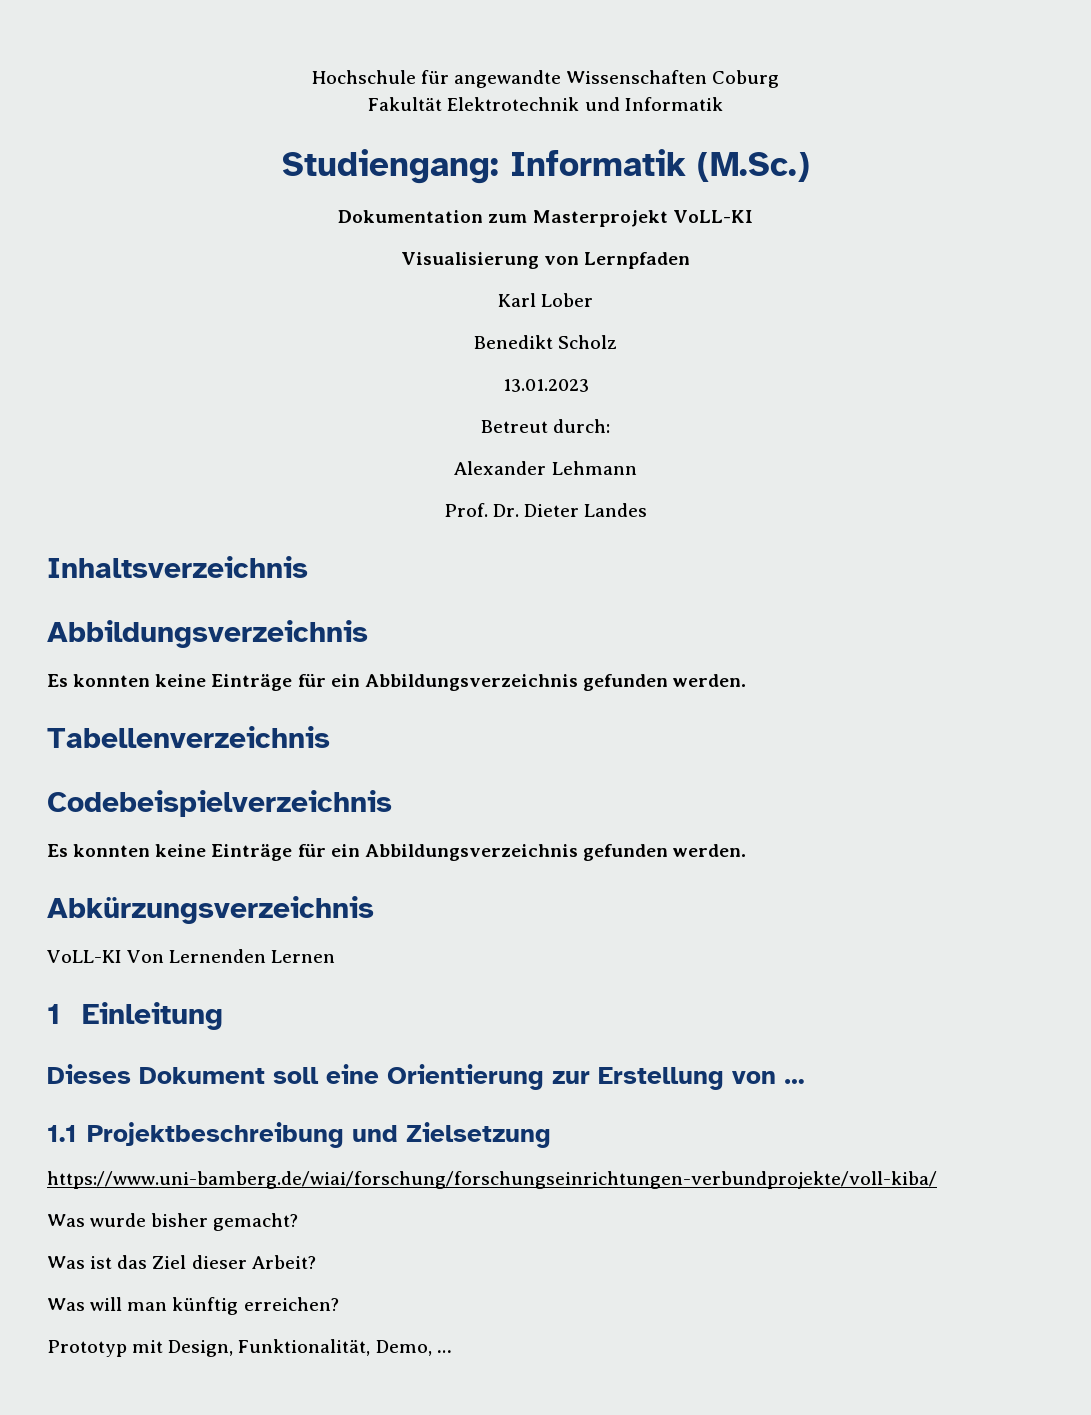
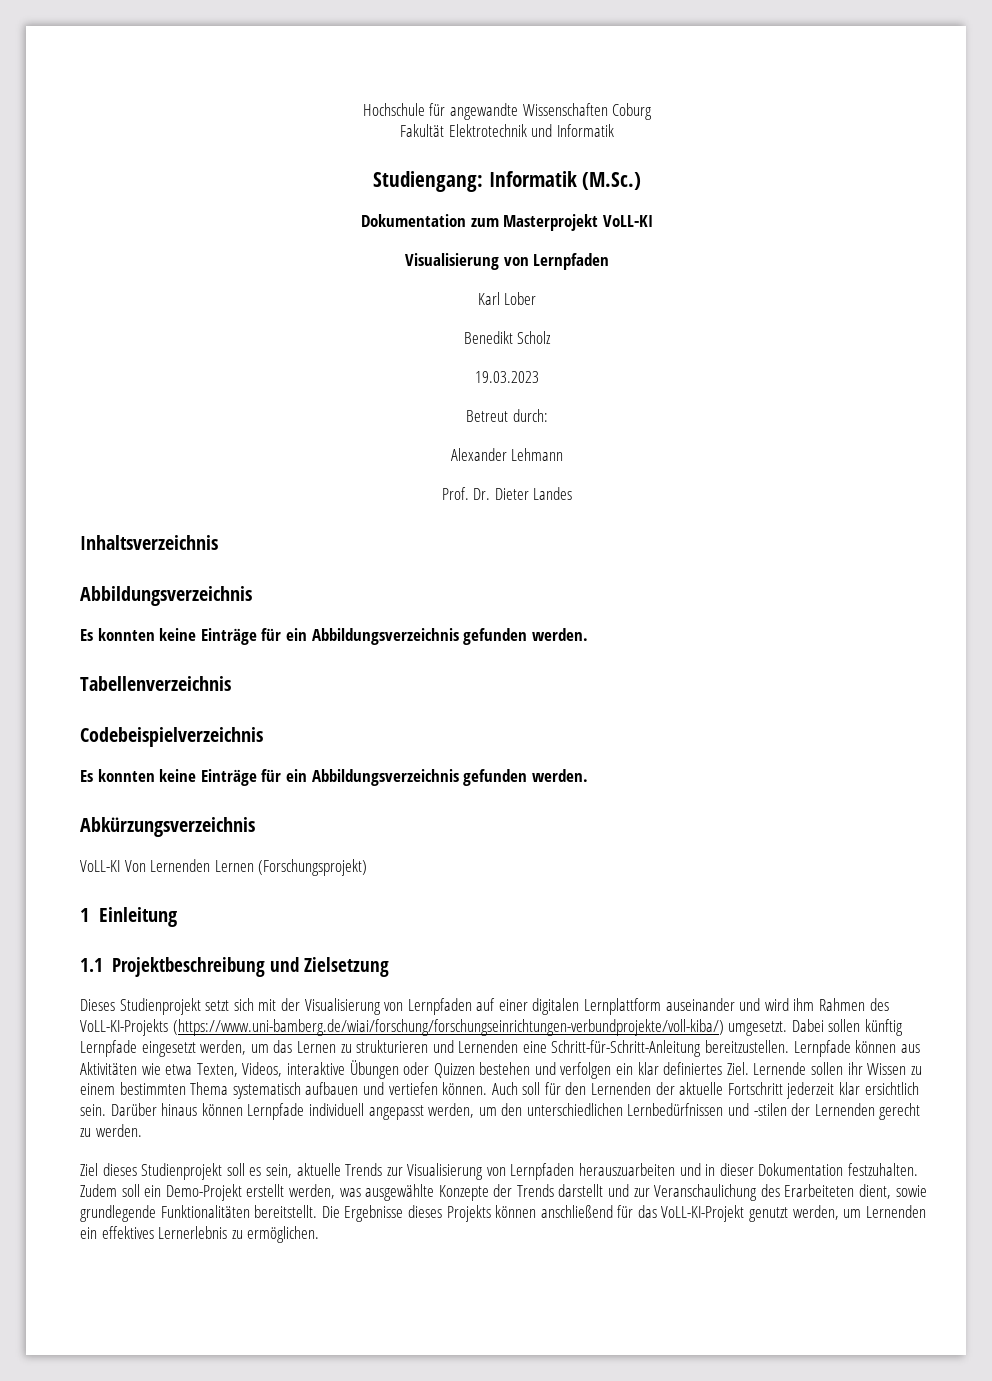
[502,379,589,392] 13.01.2023 -> [475,371,539,383] 19.03.2023
(336, 956) none -> [258,859,368,876] (Forschungsprojekt)
[47,1064,805,1090] [47,1122,551,1148] [47,1171,937,1189] [47,1213,299,1231] [47,1255,316,1269] [47,1297,339,1315] [47,1339,452,1357] Dieses Dokument soll eine Orientierung zur Erstellung von … // 1.1 Projektbeschreibung und Zielsetzung // https://www.uni-bamberg.de/wiai/forschung/forschungseinrichtungen-verbundprojekte/voll-kiba/ // Was wurde bisher gemacht? // Was ist das Ziel dieser Arbeit? // Was will man künftig erreichen? // Prototyp mit Design, Funktionalität, Demo, … -> [80,957,389,977] [80,998,889,1015] [80,1019,903,1036] [80,1040,920,1057] [80,1060,922,1079] [80,1082,919,1099] [80,1103,921,1120] [80,1124,142,1137] [80,1163,919,1180] [80,1184,927,1201] [80,1205,926,1222] [80,1226,320,1243] 1.1 Projektbeschreibung und Zielsetzung // Dieses Studienprojekt setzt sich mit der Visualisierung von Lernpfaden auf einer digitalen Lernplattform auseinander und wird ihm Rahmen des VoLL-KI-Projekts (https://www.uni-bamberg.de/wiai/forschung/forschungseinrichtungen-verbundprojekte/voll-kiba/) umgesetzt. Dabei sollen künftig Lernpfade eingesetzt werden, um das Lernen zu strukturieren und Lernenden eine Schritt-für-Schritt-Anleitung bereitzustellen. Lernpfade können aus Aktivitäten wie etwa Texten, Videos, interaktive Übungen oder Quizzen bestehen und verfolgen ein klar definiertes Ziel. Lernende sollen ihr Wissen zu einem bestimmten Thema systematisch aufbauen und vertiefen können. Auch soll für den Lernenden der aktuelle Fortschritt jederzeit klar ersichtlich sein. Darüber hinaus können Lernpfade individuell angepasst werden, um den unterschiedlichen Lernbedürfnissen und -stilen der Lernenden gerecht zu werden. // Ziel dieses Studienprojekt soll es sein, aktuelle Trends zur Visualisierung von Lernpfaden herauszuarbeiten und in dieser Dokumentation festzuhalten. Zudem soll ein Demo-Projekt erstellt werden, was ausgewählte Konzepte der Trends darstellt und zur Veranschaulichung des Erarbeiteten dient, sowie grundlegende Funktionalitäten bereitstellt. Die Ergebnisse dieses Projekts können anschließend für das VoLL-KI-Projekt genutzt werden, um Lernenden ein effektives Lernerlebnis zu ermöglichen.

